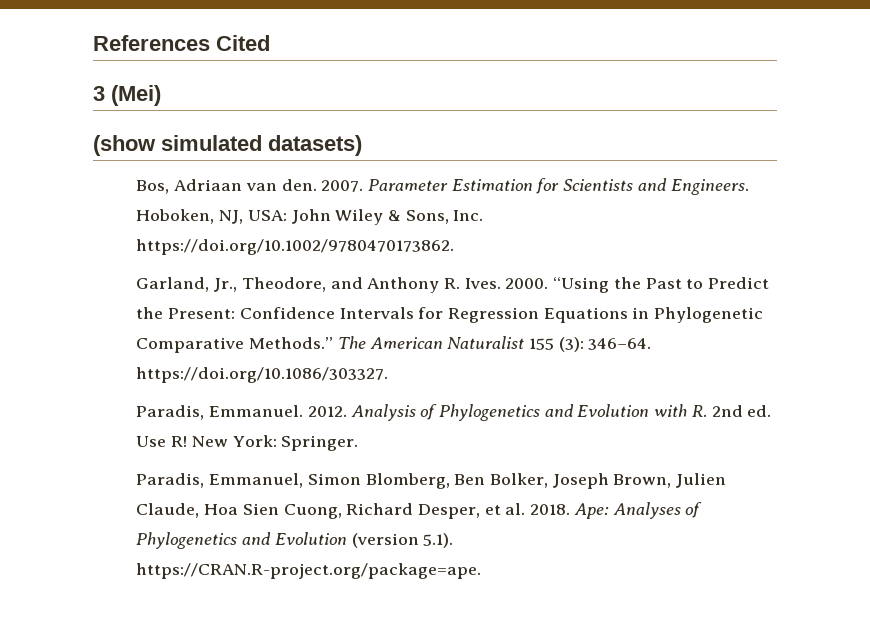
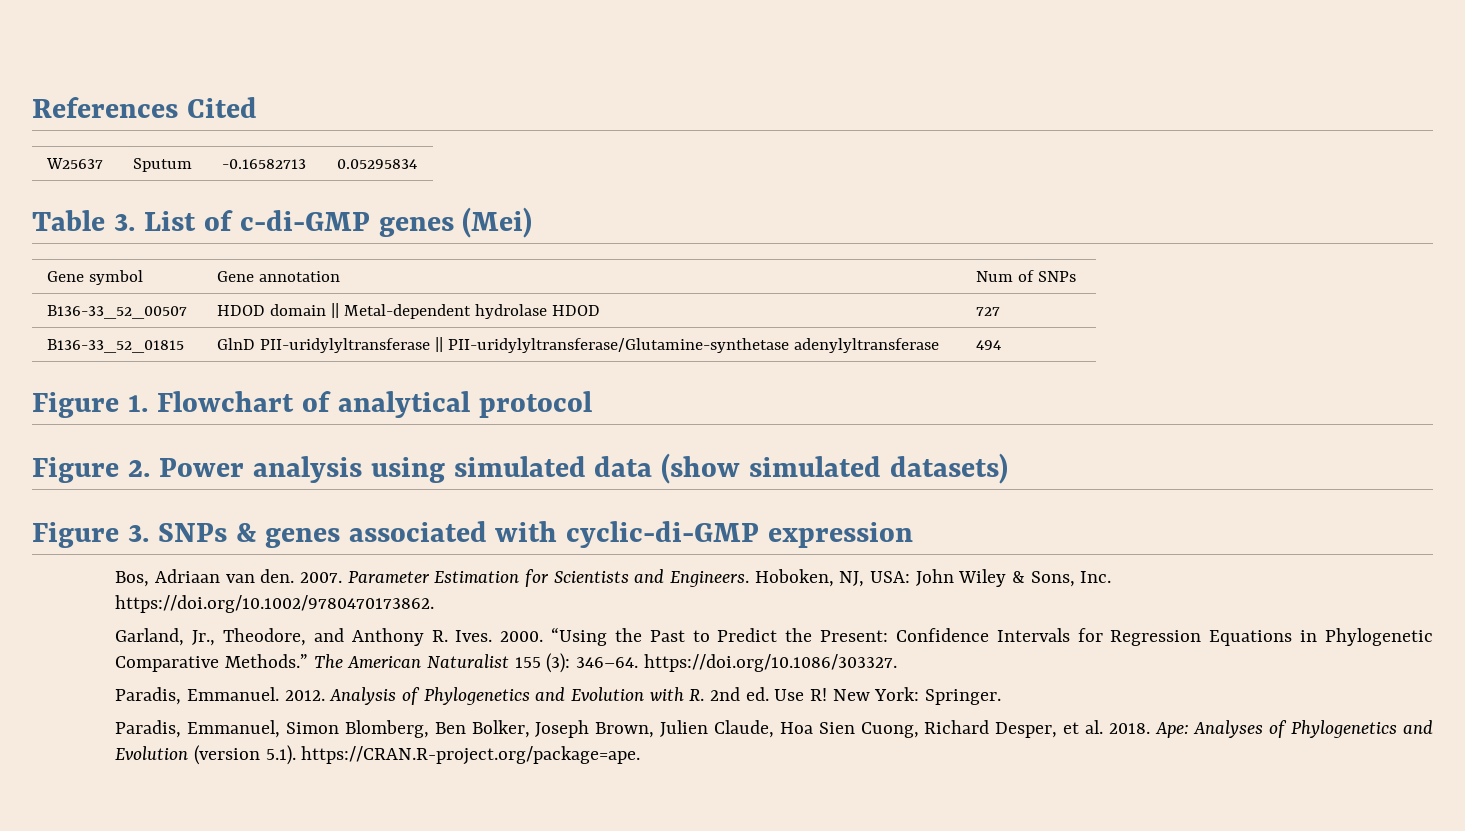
[93,85,161,106] [93,135,362,156] // 3 (Mei) // (show simulated datasets) -> [45,158,103,169] [132,158,192,172] [221,159,306,169] [336,159,417,169] [32,207,533,238] [46,270,143,285] [216,271,340,282] [975,270,1076,282] [46,305,187,319] [216,303,601,319] [975,307,1000,316] [46,339,184,353] [216,337,940,353] [975,340,1001,350] [32,391,592,418] [32,453,1009,484] [32,521,914,548] // W25637 | Sputum | -0.16582713 | 0.05295834 // Table 3. List of c-di-GMP genes (Mei) // Gene symbol | Gene annotation | Num of SNPs // B136-33_52_00507 | HDOD domain || Metal-dependent hydrolase HDOD | 727 // B136-33_52_01815 | GlnD PII-uridylyltransferase || PII-uridylyltransferase/Glutamine-synthetase adenylyltransferase | 494 // Figure 1. Flowchart of analytical protocol // Figure 2. Power analysis using simulated data (show simulated datasets) // Figure 3. SNPs & genes associated with cyclic-di-GMP expression

